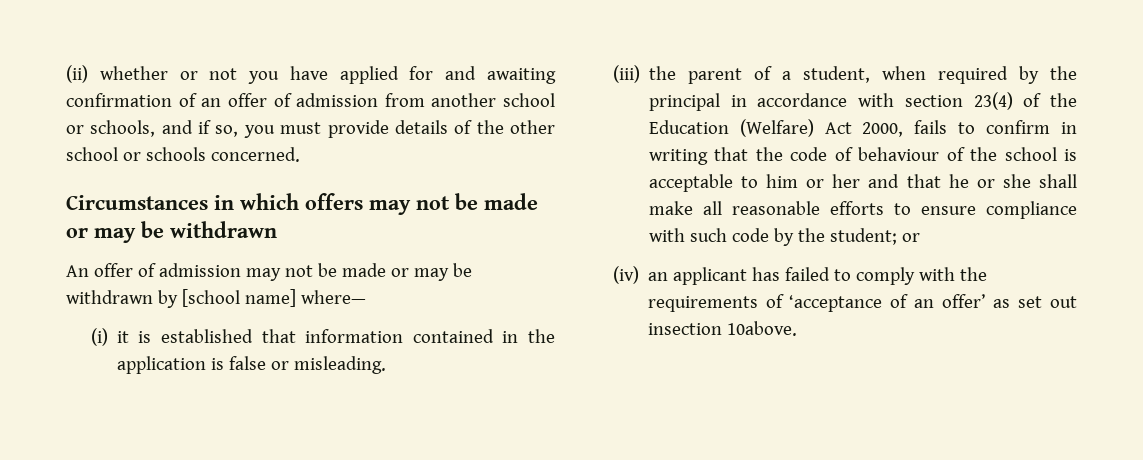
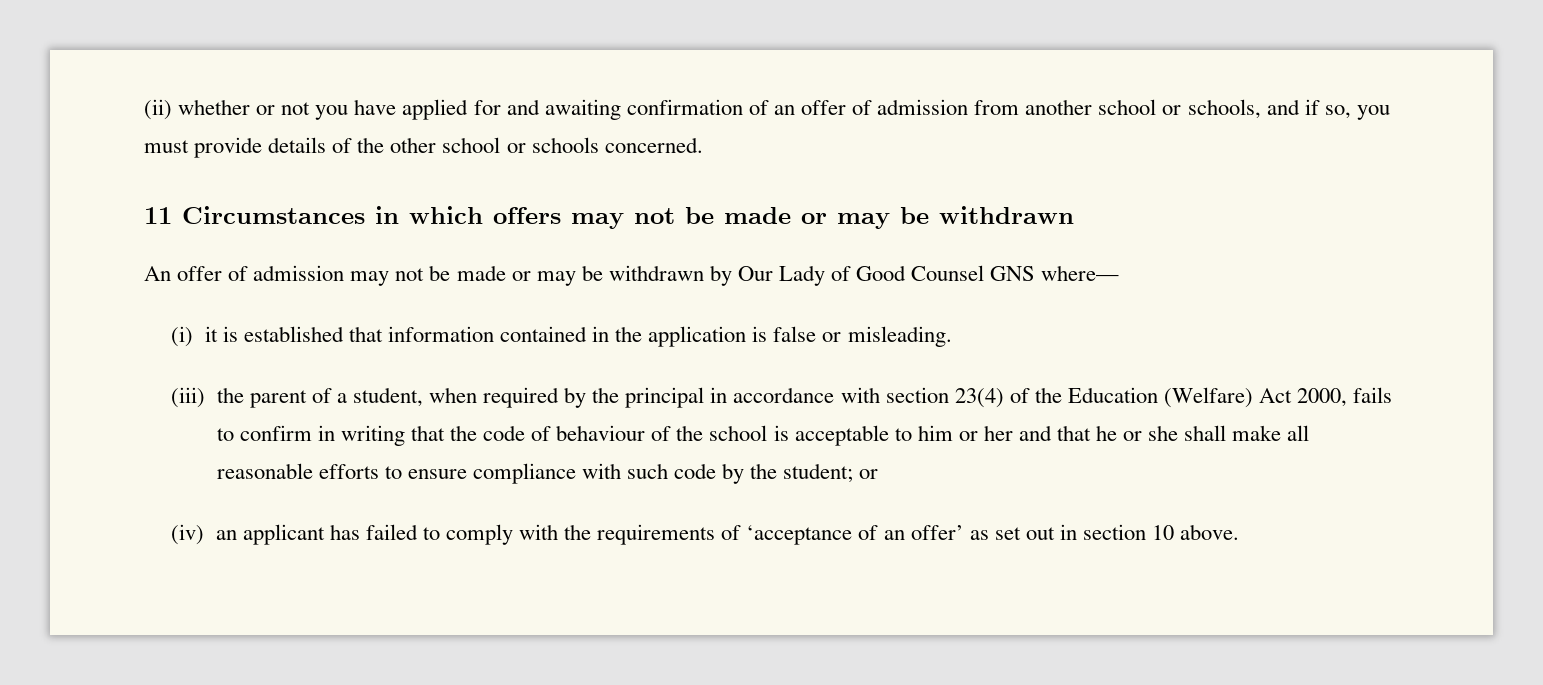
(300, 154) none -> [144,207,172,224] 11
[181,289,296,307] [school name] -> [737,265,1036,286] Our Lady of Good Counsel GNS
[647,321,797,336] insection 10above. -> [1059,524,1240,540] in section 10 above.

